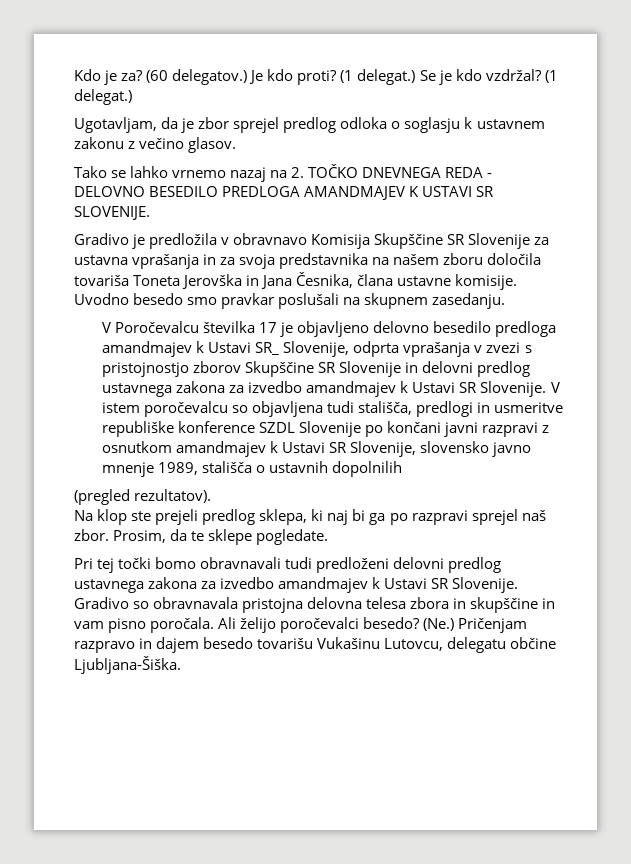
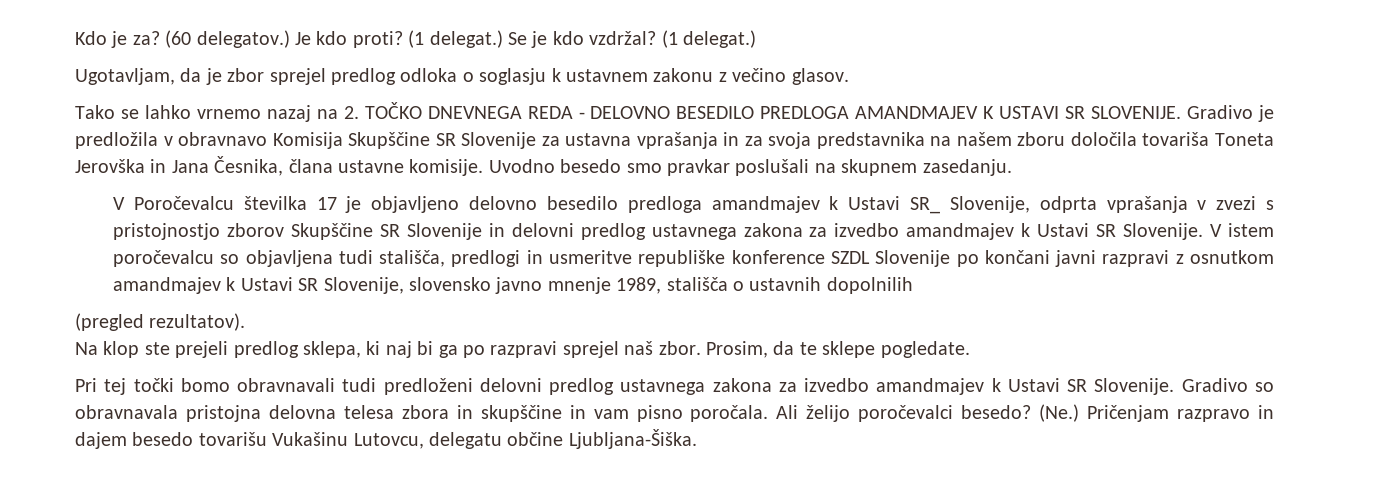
(150, 213) // -> (1182, 112) none

